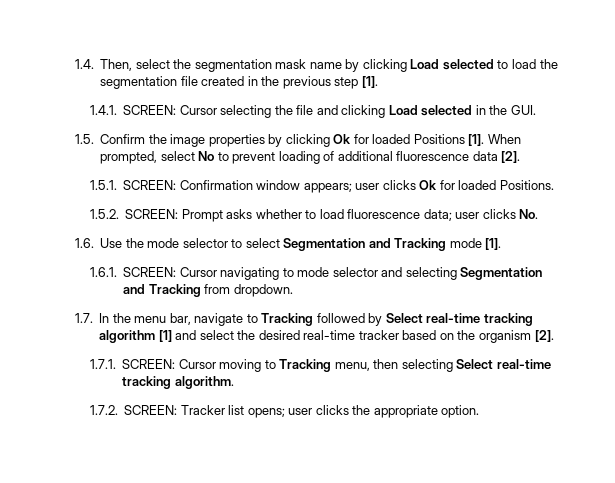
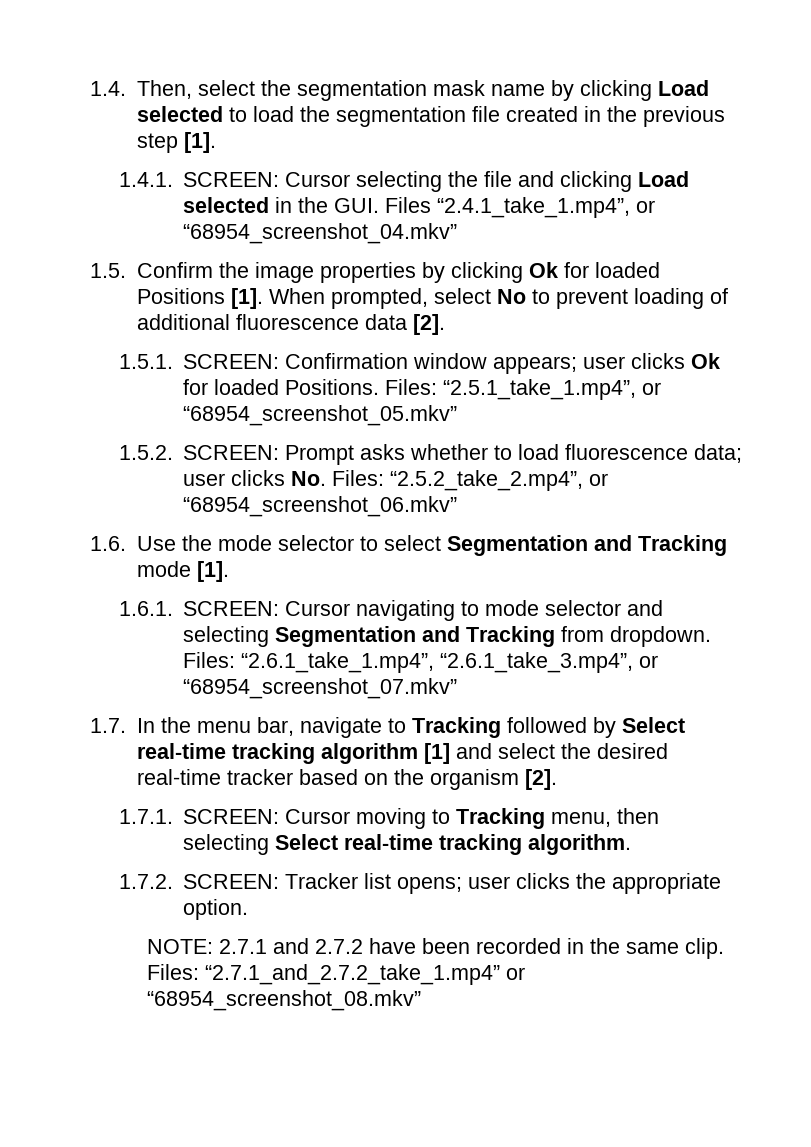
(536, 110) none -> [385,197,656,218] [183,223,458,244] Files “2.4.1_take_1.mp4”, or “68954_screenshot_04.mkv”
(554, 185) none -> [385,379,662,400] [183,405,458,426] Files: “2.5.1_take_1.mp4”, or “68954_screenshot_05.mkv”
(539, 214) none -> [332,470,609,491] [183,496,458,517] Files: “2.5.2_take_2.mp4”, or “68954_screenshot_06.mkv”
(293, 290) none -> [183,652,659,673] [183,678,458,699] Files: “2.6.1_take_1.mp4”, “2.6.1_take_3.mp4”, or “68954_screenshot_07.mkv”
(480, 411) none -> [146,938,724,959] [146,964,525,985] [146,990,421,1011] // NOTE: 2.7.1 and 2.7.2 have been recorded in the same clip. Files: “2.7.1_and_2.7.2_take_1.mp4” or “68954_screenshot_08.mkv”

